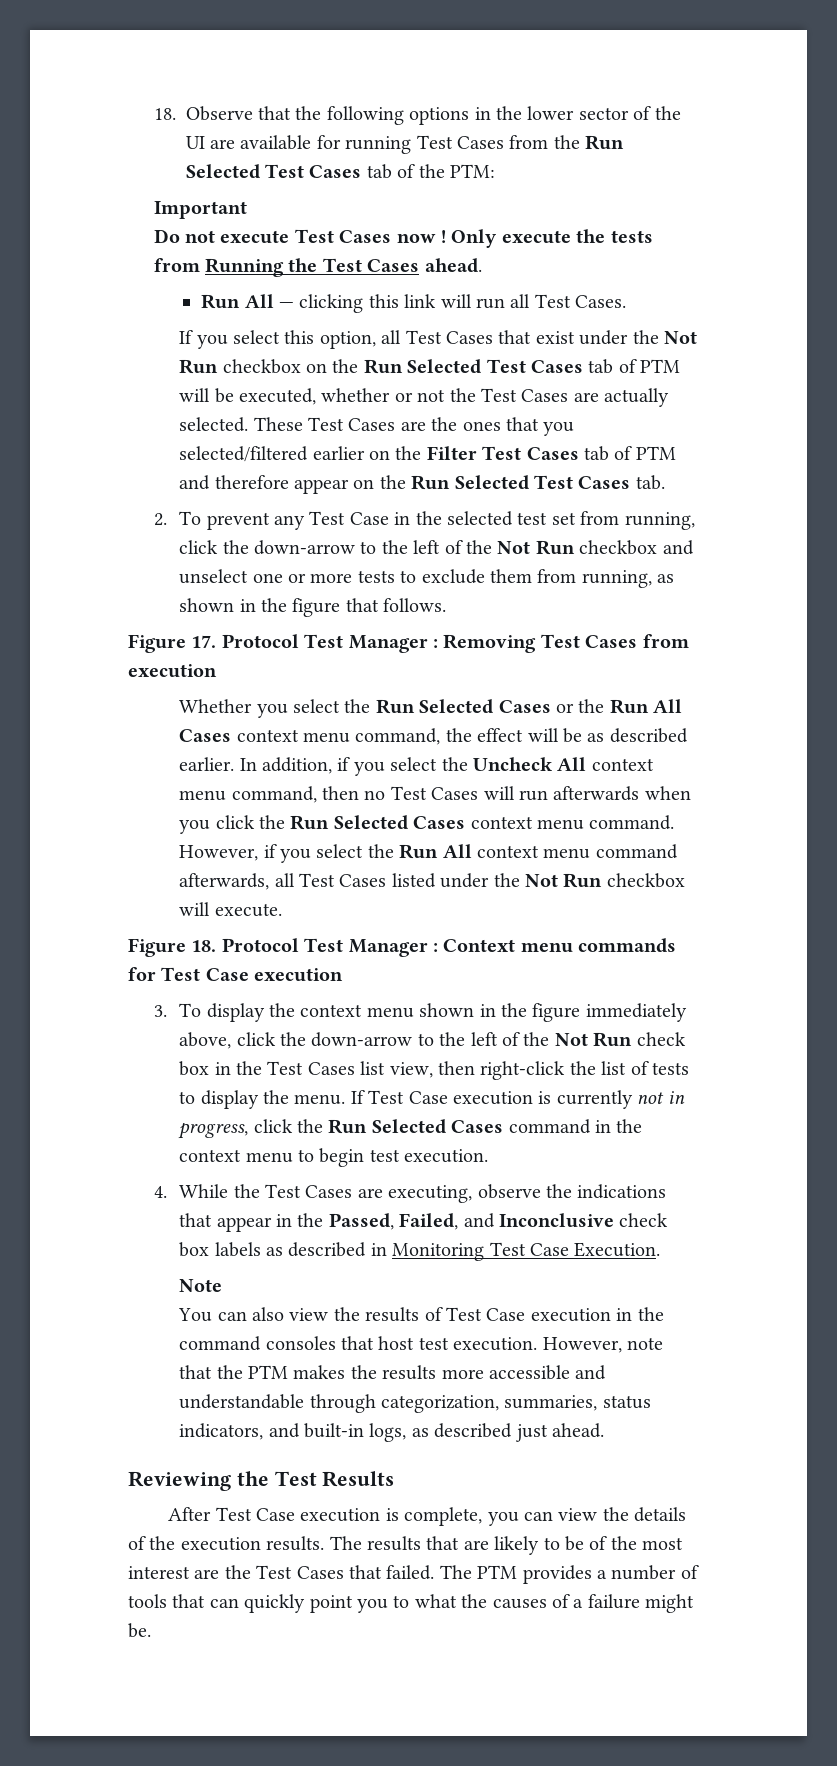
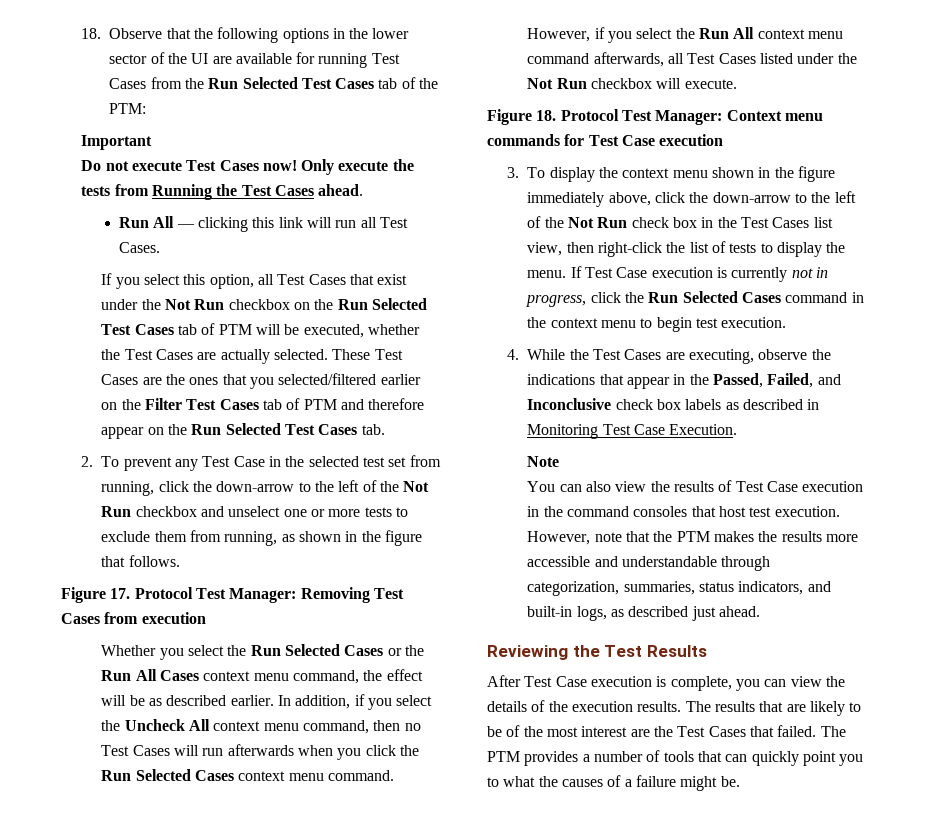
[396,230,446,243] now ! -> [262,160,297,171] now!
[394,389,446,402] or not -> (421, 329) none
[348,635,438,653] Manager : -> [229,588,297,603] Manager:
[348,939,438,957] Manager : -> [655,110,723,125] Manager:

